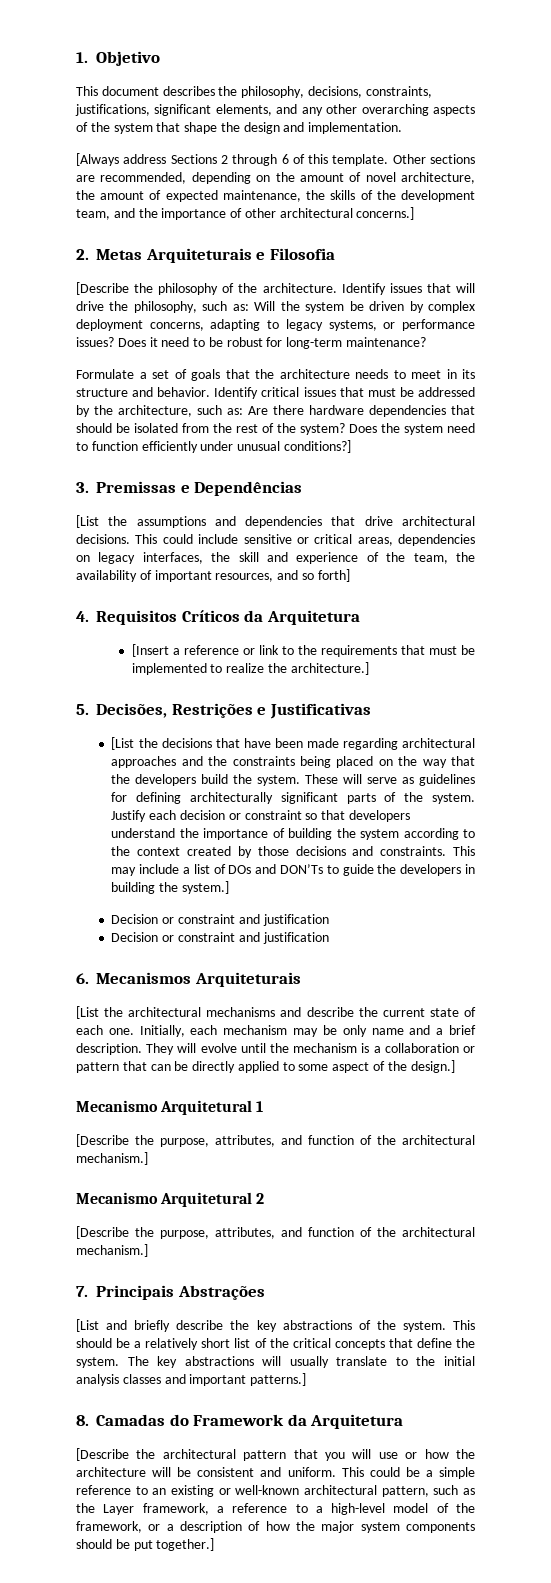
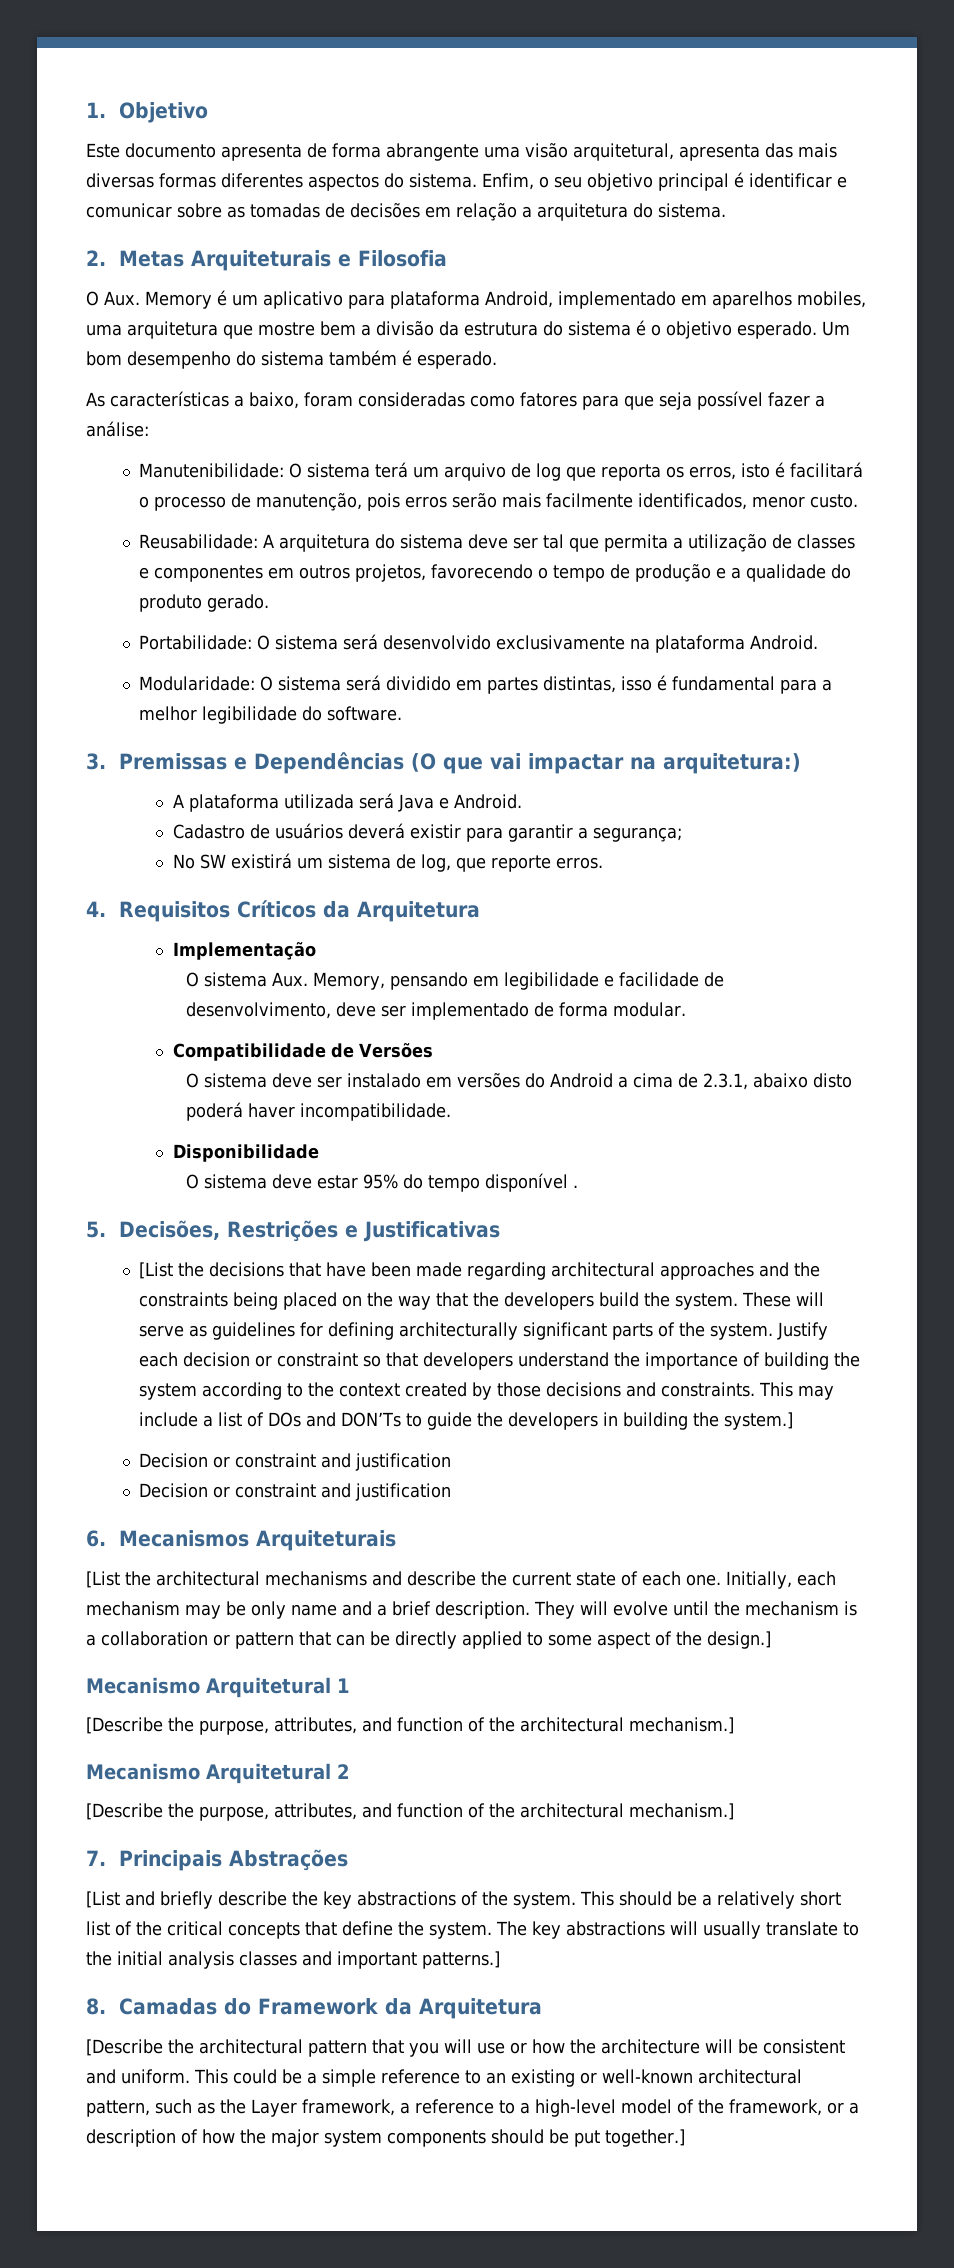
[76,86,432,98] [75,104,475,116] [76,122,403,134] [76,153,476,166] [76,172,475,184] [76,190,476,202] [76,207,415,220] This document describes the philosophy, decisions, constraints, justifications, significant elements, and any other overarching aspects of the system that shape the design and implementation. // [Always address Sections 2 through 6 of this template. Other sections are recommended, depending on the amount of novel architecture, the amount of expected maintenance, the skills of the development team, and the importance of other architectural concerns.] -> [86,143,837,161] [86,172,847,191] [86,203,726,221] Este documento apresenta de forma abrangente uma visão arquitetural, apresenta das mais diversas formas diferentes aspectos do sistema. Enfim, o seu objetivo principal é identificar e comunicar sobre as tomadas de decisões em relação a arquitetura do sistema.
[76,282,475,295] [76,301,475,313] [76,319,475,331] [76,337,427,349] [76,369,475,381] [76,387,475,399] [76,405,475,417] [76,423,475,435] [76,440,351,453] [76,481,303,496] [76,515,475,528] [76,534,475,546] [76,552,475,564] [76,569,350,582] [Describe the philosophy of the architecture. Identify issues that will drive the philosophy, such as: Will the system be driven by complex deployment concerns, adapting to legacy systems, or performance issues? Does it need to be robust for long-term maintenance? // Formulate a set of goals that the architecture needs to meet in its structure and behavior. Identify critical issues that must be addressed by the architecture, such as: Are there hardware dependencies that should be isolated from the rest of the system? Does the system need to function efficiently under unusual conditions?] // 3. Premissas e Dependências // [List the assumptions and dependencies that drive architectural decisions. This could include sensitive or critical areas, dependencies on legacy interfaces, the skill and experience of the team, the availability of important resources, and so forth] -> [86,290,866,309] [86,320,850,339] [86,350,497,369] [86,391,825,410] [86,421,149,437] [139,462,864,481] [139,493,859,511] [139,534,856,552] [139,564,852,582] [139,594,270,612] [139,634,819,653] [139,675,833,694] [139,706,403,724] [86,752,802,774] [172,793,522,812] [172,823,682,842] [172,853,603,872] O Aux. Memory é um aplicativo para plataforma Android, implementado em aparelhos mobiles, uma arquitetura que mostre bem a divisão da estrutura do sistema é o objetivo esperado. Um bom desempenho do sistema também é esperado. // As características a baixo, foram consideradas como fatores para que seja possível fazer a análise: // Manutenibilidade: O sistema terá um arquivo de log que reporta os erros, isto é facilitará o processo de manutenção, pois erros serão mais facilmente identificados, menor custo. // Reusabilidade: A arquitetura do sistema deve ser tal que permita a utilização de classes e componentes em outros projetos, favorecendo o tempo de produção e a qualidade do produto gerado. // Portabilidade: O sistema será desenvolvido exclusivamente na plataforma Android. // Modularidade: O sistema será dividido em partes distintas, isso é fundamental para a melhor legibilidade do software. // 3. Premissas e Dependências (O que vai impactar na arquitetura:) // A plataforma utilizada será Java e Android. // Cadastro de usuários deverá existir para garantir a segurança; // No SW existirá um sistema de log, que reporte erros.
[131,644,475,657] [131,662,369,675] [Insert a reference or link to the requirements that must be implemented to realize the architecture.] -> [172,942,316,960] [186,972,725,990] [186,1002,687,1020] [172,1043,433,1061] [186,1073,853,1090] [186,1102,452,1121] [172,1144,319,1162] [186,1173,579,1192] Implementação // O sistema Aux. Memory, pensando em legibilidade e facilidade de desenvolvimento, deve ser implementado de forma modular. // Compatibilidade de Versões // O sistema deve ser instalado em versões do Android a cima de 2.3.1, abaixo disto poderá haver incompatibilidade. // Disponibilidade // O sistema deve estar 95% do tempo disponível .

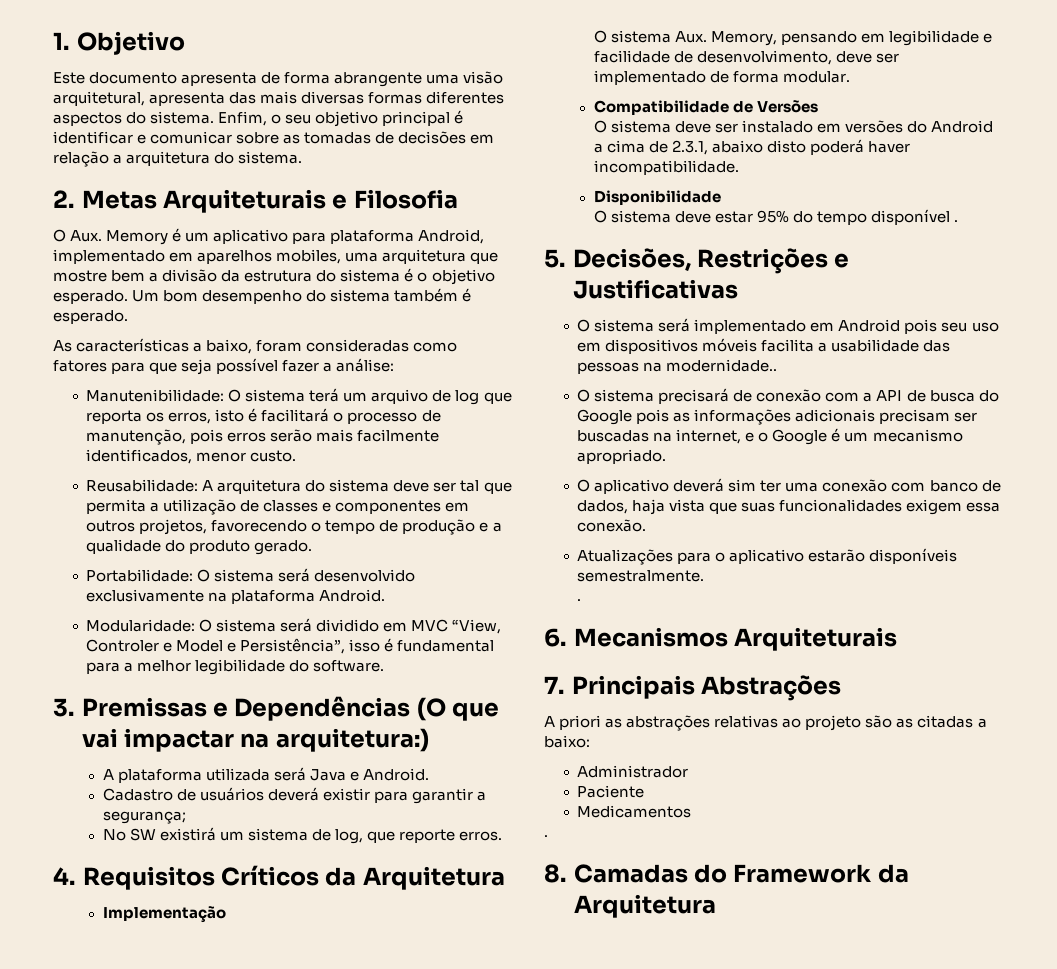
[487,676,617,694] partes distintas, -> [411,619,502,634] [86,638,346,654] MVC “View, Controler e Model e Persistência”,
[139,1262,821,1280] [139,1292,825,1310] [139,1322,829,1340] [139,1352,861,1370] [139,1382,835,1400] [139,1412,794,1430] [139,1453,452,1471] [139,1483,452,1501] [86,1530,397,1551] [86,1571,836,1589] [86,1601,857,1619] [86,1631,771,1649] [86,1677,350,1698] [86,1717,734,1735] [86,1763,350,1784] [86,1803,734,1821] [86,1849,349,1871] [86,1891,841,1909] [86,1921,859,1939] [86,1951,500,1969] [List the decisions that have been made regarding architectural approaches and the constraints being placed on the way that the developers build the system. These will serve as guidelines for defining architecturally significant parts of the system. Justify each decision or constraint so that developers understand the importance of building the system according to the context created by those decisions and constraints. This may include a list of DOs and DON’Ts to guide the developers in building the system.] // Decision or constraint and justification // Decision or constraint and justification // 6. Mecanismos Arquiteturais // [List the architectural mechanisms and describe the current state of each one. Initially, each mechanism may be only name and a brief description. They will evolve until the mechanism is a collaboration or pattern that can be directly applied to some aspect of the design.] // Mecanismo Arquitetural 1 // [Describe the purpose, attributes, and function of the architectural mechanism.] // Mecanismo Arquitetural 2 // [Describe the purpose, attributes, and function of the architectural mechanism.] // 7. Principais Abstrações // [List and briefly describe the key abstractions of the system. This should be a relatively short list of the critical concepts that define the system. The key abstractions will usually translate to the initial analysis classes and important patterns.] -> [577,318,999,334] [577,338,951,354] [577,359,778,374] [577,388,999,404] [577,409,978,425] [577,428,963,445] [577,449,667,464] [577,478,1001,494] [577,499,1001,515] [577,519,647,532] [577,548,958,565] [577,570,705,582] [577,599,582,601] [544,627,897,651] [544,675,841,701] [544,715,987,731] [544,735,590,748] [577,765,689,778] [577,785,645,798] [577,805,692,818] [544,835,548,837] O sistema será implementado em Android pois seu uso em dispositivos móveis facilita a usabilidade das pessoas na modernidade.. // O sistema precisará de conexão com a API de busca do Google pois as informações adicionais precisam ser buscadas na internet, e o Google é um mecanismo apropriado. // O aplicativo deverá sim ter uma conexão com banco de dados, haja vista que suas funcionalidades exigem essa conexão. // Atualizações para o aplicativo estarão disponíveis semestralmente. // . // 6. Mecanismos Arquiteturais // 7. Principais Abstrações // A priori as abstrações relativas ao projeto são as citadas a baixo: // Administrador // Paciente // Medicamentos // .
[86,2039,845,2057] [86,2069,802,2087] [86,2099,859,2117] [86,2129,685,2147] // [Describe the architectural pattern that you will use or how the architecture will be consistent and uniform. This could be a simple reference to an existing or well-known architectural pattern, such as the Layer framework, a reference to a high-level model of the framework, or a description of how the major system components should be put together.] -> (716, 906) none

